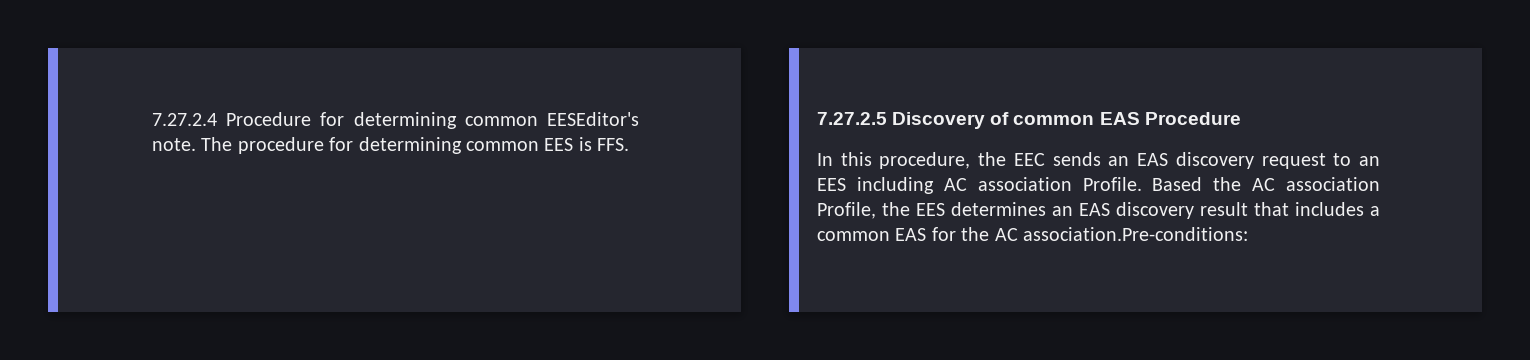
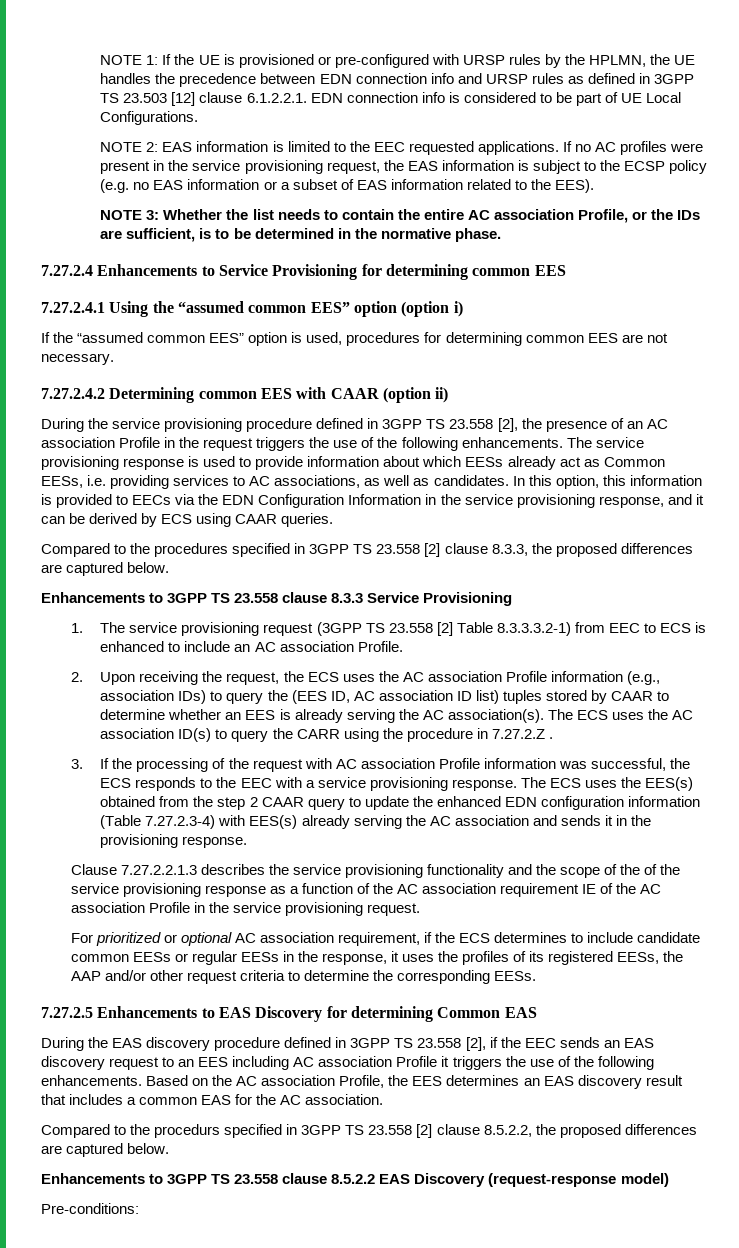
[151,112,639,129] [151,137,630,154] [817,112,1241,129] [817,152,971,169] 7.27.2.4 Procedure for determining common EESEditor's note. The procedure for determining common EES is FFS. // 7.27.2.5 Discovery of common EAS Procedure // In this procedure, -> [100,54,696,68] [100,73,694,87] [100,92,682,106] [100,111,199,125] [100,141,704,155] [100,160,708,174] [100,179,594,193] [100,209,701,223] [100,228,501,242] [41,264,566,280] [41,301,463,317] [41,332,668,346] [41,353,114,365] [41,387,449,403] [41,418,668,432] [41,437,644,451] [41,456,665,470] [41,475,702,489] [41,494,704,508] [41,513,334,527] [41,543,693,557] [41,562,170,576] [41,592,513,606] [70,622,707,636] [100,641,403,652] [70,671,660,685] [100,690,670,704] [100,709,694,723] [100,728,553,742] [70,758,690,772] [100,777,694,791] [100,796,700,810] [100,815,651,829] [100,834,248,848] [70,864,681,878] [70,883,662,897] [70,902,420,916] [70,932,701,946] [70,951,684,965] [70,970,537,984] [41,1006,537,1022] [41,1037,498,1051] NOTE 1: If the UE is provisioned or pre-configured with URSP rules by the HPLMN, the UE handles the precedence between EDN connection info and URSP rules as defined in 3GPP TS 23.503 [12] clause 6.1.2.2.1. EDN connection info is considered to be part of UE Local Configurations. // NOTE 2: EAS information is limited to the EEC requested applications. If no AC profiles were present in the service provisioning request, the EAS information is subject to the ECSP policy (e.g. no EAS information or a subset of EAS information related to the EES). // NOTE 3: Whether the list needs to contain the entire AC association Profile, or the IDs are sufficient, is to be determined in the normative phase. // 7.27.2.4 Enhancements to Service Provisioning for determining common EES // 7.27.2.4.1 Using the “assumed common EES” option (option i) // If the “assumed common EES” option is used, procedures for determining common EES are not necessary. // 7.27.2.4.2 Determining common EES with CAAR (option ii) // During the service provisioning procedure defined in 3GPP TS 23.558 [2], the presence of an AC association Profile in the request triggers the use of the following enhancements. The service provisioning response is used to provide information about which EESs already act as Common EESs, i.e. providing services to AC associations, as well as candidates. In this option, this information is provided to EECs via the EDN Configuration Information in the service provisioning response, and it can be derived by ECS using CAAR queries. // Compared to the procedures specified in 3GPP TS 23.558 [2] clause 8.3.3, the proposed differences are captured below. // Enhancements to 3GPP TS 23.558 clause 8.3.3 Service Provisioning // 1. The service provisioning request (3GPP TS 23.558 [2] Table 8.3.3.3.2-1) from EEC to ECS is enhanced to include an AC association Profile. // 2. Upon receiving the request, the ECS uses the AC association Profile information (e.g., association IDs) to query the (EES ID, AC association ID list) tuples stored by CAAR to determine whether an EES is already serving the AC association(s). The ECS uses the AC association ID(s) to query the CARR using the procedure in 7.27.2.Z . // 3. If the processing of the request with AC association Profile information was successful, the ECS responds to the EEC with a service provisioning response. The ECS uses the EES(s) obtained from the step 2 CAAR query to update the enhanced EDN configuration information (Table 7.27.2.3-4) with EES(s) already serving the AC association and sends it in the provisioning response. // Clause 7.27.2.2.1.3 describes the service provisioning functionality and the scope of the of the service provisioning response as a function of the AC association requirement IE of the AC association Profile in the service provisioning request. // For prioritized or optional AC association requirement, if the ECS determines to include candidate common EESs or regular EESs in the response, it uses the profiles of its registered EESs, the AAP and/or other request criteria to determine the corresponding EESs. // 7.27.2.5 Enhancements to EAS Discovery for determining Common EAS // During the EAS discovery procedure defined in 3GPP TS 23.558 [2], if
[1082,177,1203,191] Profile. Based -> [396,1056,654,1070] [41,1075,209,1086] Profile it triggers the use of the following enhancements. Based on
[1023,227,1248,241] association.Pre-conditions: -> [305,1094,384,1105] [41,1124,697,1138] [41,1143,170,1157] [41,1173,669,1187] [41,1203,139,1214] association. // Compared to the procedurs specified in 3GPP TS 23.558 [2] clause 8.5.2.2, the proposed differences are captured below. // Enhancements to 3GPP TS 23.558 clause 8.5.2.2 EAS Discovery (request-response model) // Pre-conditions:

